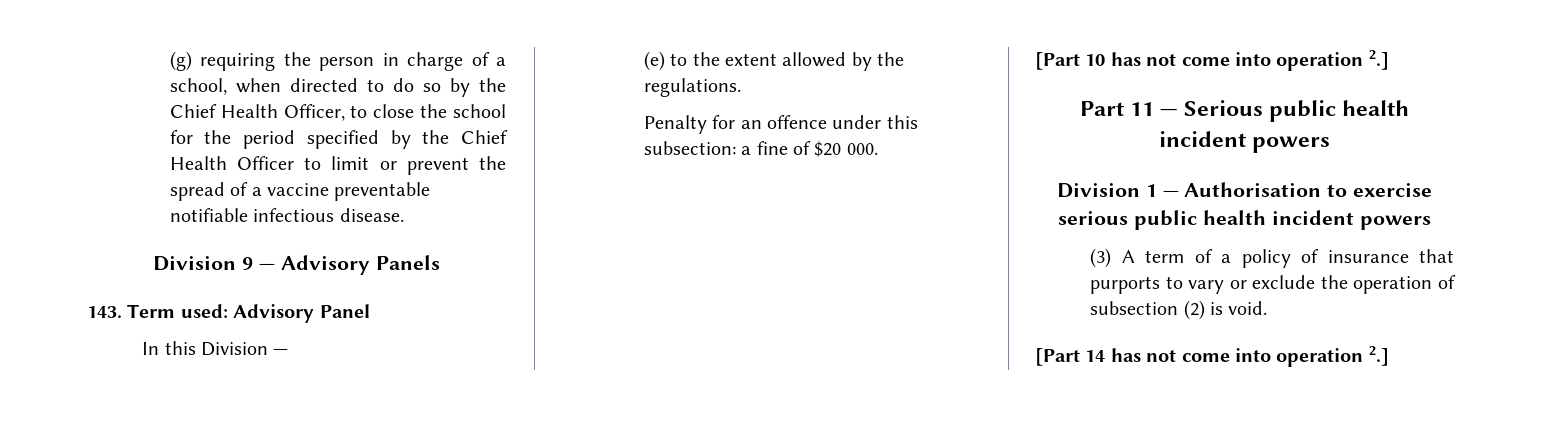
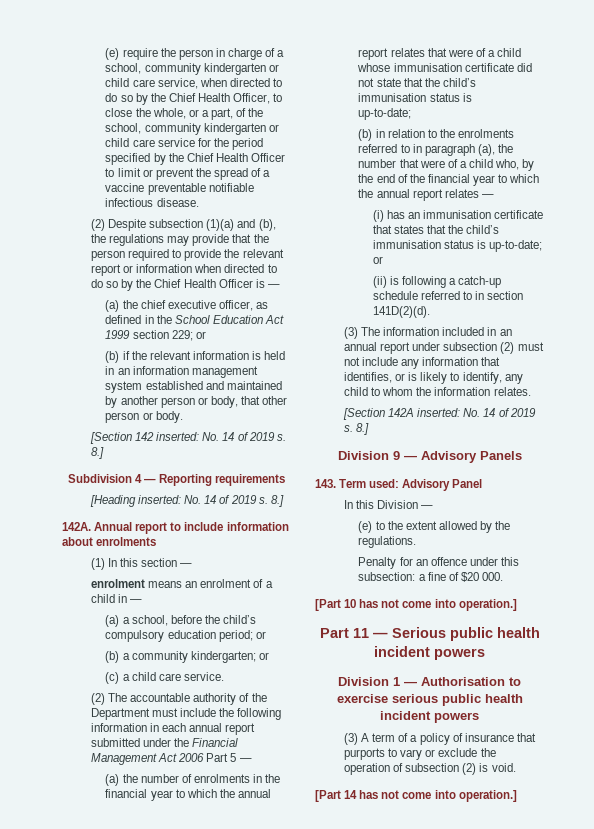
[169,51,276,71] (g) requiring -> [105,48,158,60] (e) require
(227, 86) none -> [144,63,279,75] [105,78,198,89] community kindergarten or child care service,
[452,104,506,118] school -> [152,108,264,120] [105,123,279,135] [105,138,195,147] whole, or a part, of the school, community kindergarten or child care service
(404, 215) none -> [90,219,276,231] [90,234,269,246] [90,249,284,261] [90,264,277,276] [90,279,280,291] [105,300,268,312] [105,315,284,324] [105,330,206,341] [105,351,286,363] [105,366,258,378] [105,381,282,393] [105,396,288,408] [105,411,183,423] [89,432,286,444] [90,447,104,459] [67,474,286,486] [89,495,284,507] [62,522,289,534] [62,537,157,546] [90,558,193,570] [90,579,273,588] [90,594,143,603] [105,615,256,627] [105,630,266,642] [105,651,269,663] [105,672,224,684] [90,693,267,705] [90,708,282,720] [90,723,256,735] [90,738,239,747] [90,753,252,765] [105,774,281,786] [105,789,271,801] [358,48,522,60] [357,63,532,72] [358,78,476,87] [358,93,472,102] [358,108,412,120] [358,129,514,141] [358,144,513,156] [358,159,535,171] [358,174,540,186] [358,189,494,201] [372,210,544,222] [372,225,500,234] [372,240,543,252] [372,256,383,264] [372,276,502,288] [372,291,524,300] [372,306,430,318] [343,327,512,339] [343,342,544,354] [343,357,501,369] [343,372,523,384] [343,387,531,396] [342,408,536,420] [343,423,370,435] // (2) Despite subsection (1)(a) and (b), the regulations may provide that the person required to provide the relevant report or information when directed to do so by the Chief Health Officer is — // (a) the chief executive officer, as defined in the School Education Act 1999 section 229; or // (b) if the relevant information is held in an information management system established and maintained by another person or body, that other person or body. // [Section 142 inserted: No. 14 of 2019 s. 8.] // Subdivision 4 — Reporting requirements // [Heading inserted: No. 14 of 2019 s. 8.] // 142A. Annual report to include information about enrolments // (1) In this section — // enrolment means an enrolment of a child in — // (a) a school, before the child’s compulsory education period; or // (b) a community kindergarten; or // (c) a child care service. // (2) The accountable authority of the Department must include the following information in each annual report submitted under the Financial Management Act 2006 Part 5 — // (a) the number of enrolments in the financial year to which the annual report relates that were of a child whose immunisation certificate did not state that the child’s immunisation status is // up-to-date; // (b) in relation to the enrolments referred to in paragraph (a), the number that were of a child who, by the end of the financial year to which the annual report relates — // (i) has an immunisation certificate that states that the child’s immunisation status is up-to-date; or // (ii) is following a catch-up schedule referred to in section 141D(2)(d). // (3) The information included in an annual report under subsection (2) must not include any information that identifies, or is likely to identify, any child to whom the information relates. // [Section 142A inserted: No. 14 of 2019 s. 8.]
[1276,50,1389,71] operation 2.] -> [458,599,517,611] operation.]
[1276,346,1389,367] operation 2.] -> [458,790,517,802] operation.]

